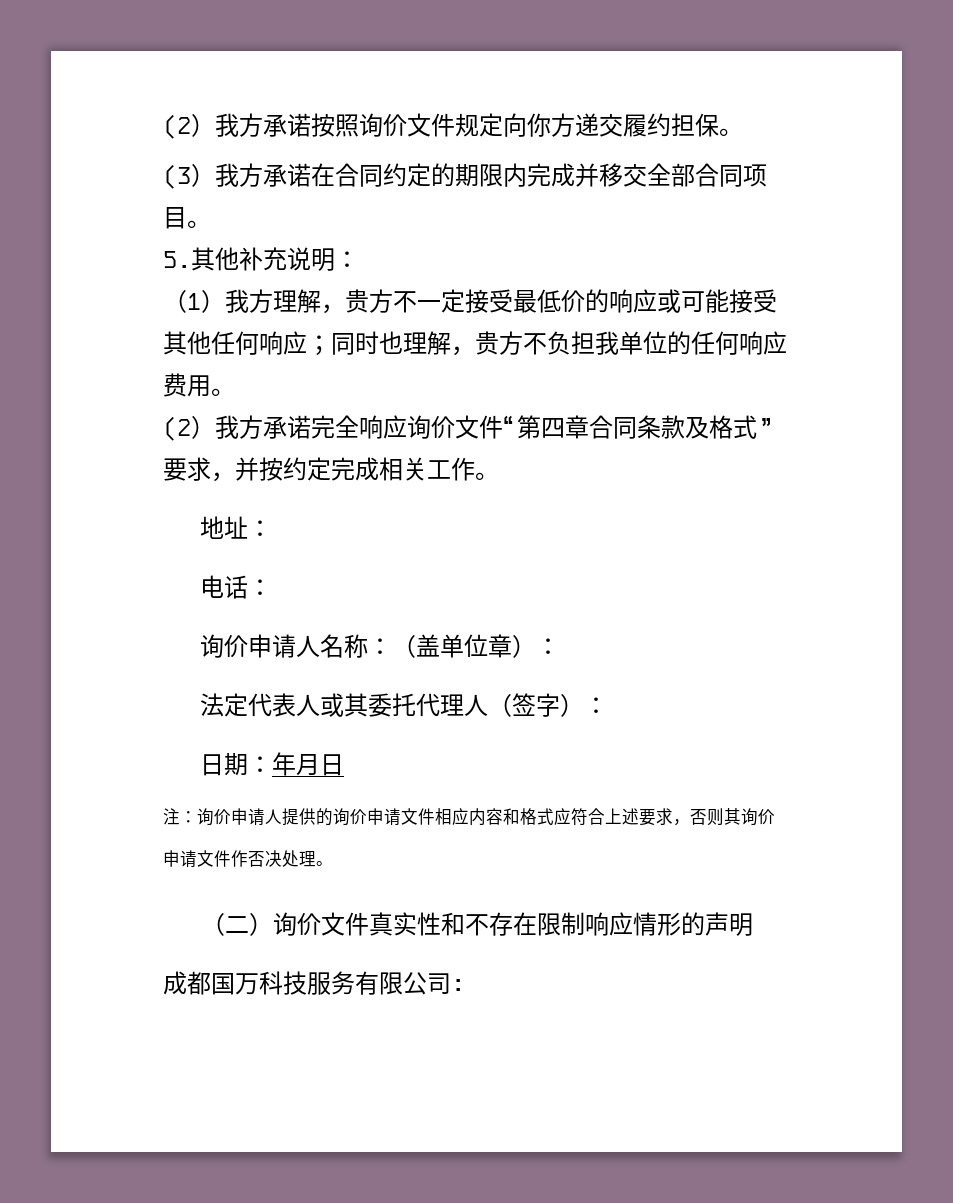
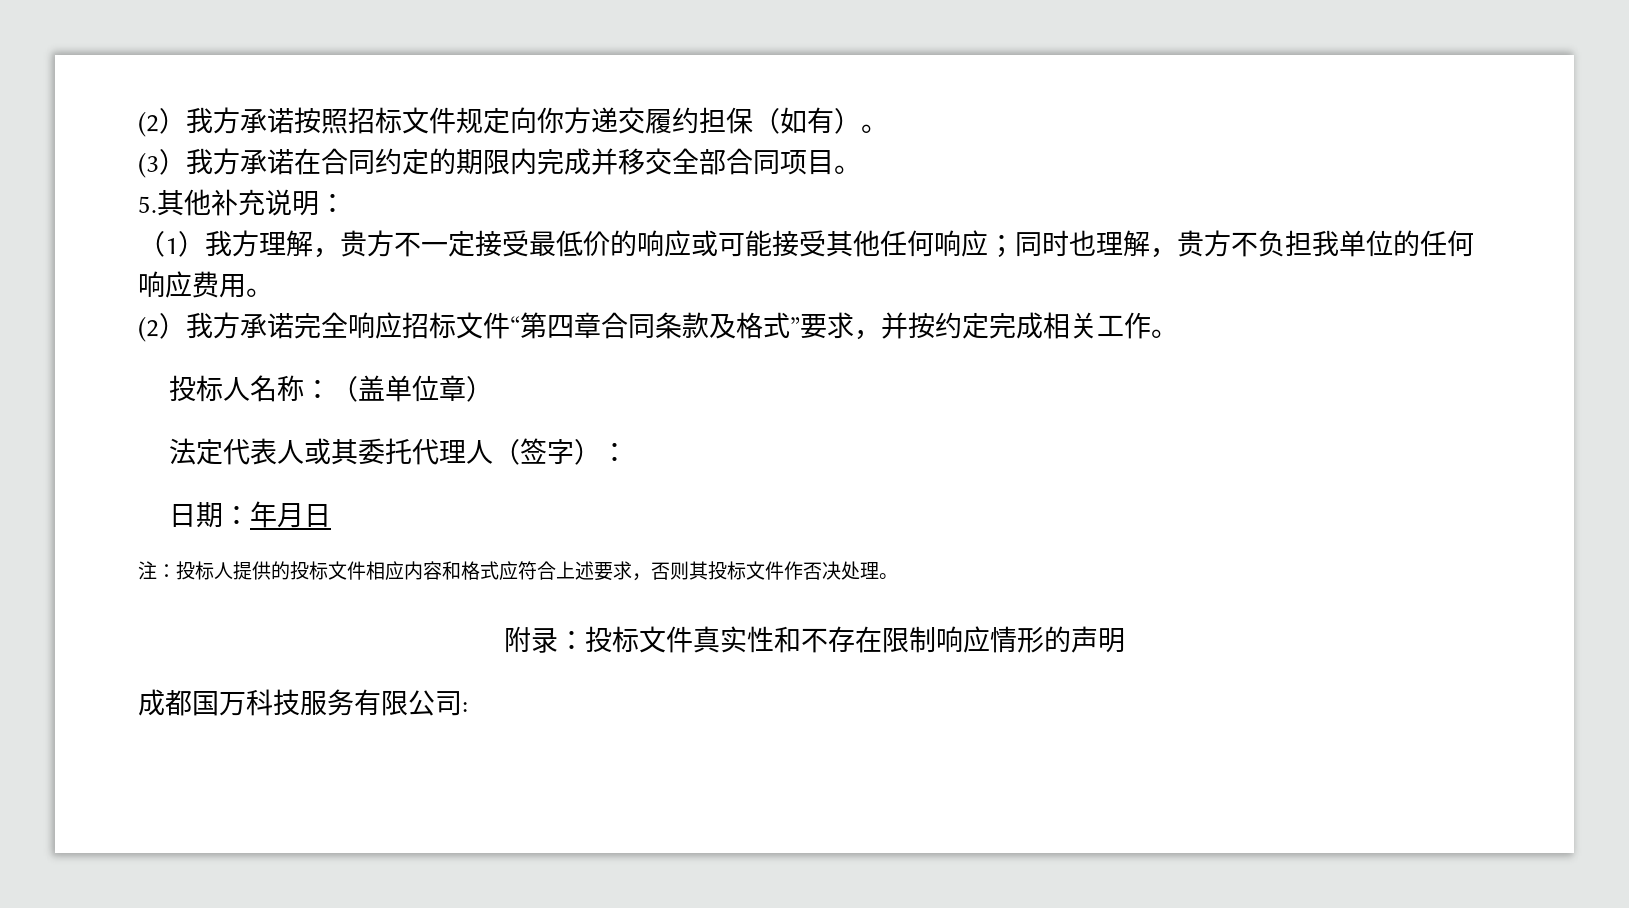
[359,113,407,137] 询价 -> [348,107,402,134] 招标
(719, 125) none -> [753,107,861,134] （如有）
[407,415,455,439] 询价 -> [402,312,456,339] 招标
[199,516,272,539] [199,575,272,599] [199,634,296,658] 地址： // 电话： // 询价申请 -> [168,375,223,402] 投标
[535,638,560,655] ： -> (493, 389) none
[197,808,401,826] 询价申请人提供的询价申请 -> [176,561,328,580] 投标人提供的投标
[741,808,775,826] [163,850,197,868] 询价申请 -> [708,561,746,580] 投标
[200,912,321,936] （二）询价 -> [504,626,639,653] 附录：投标

